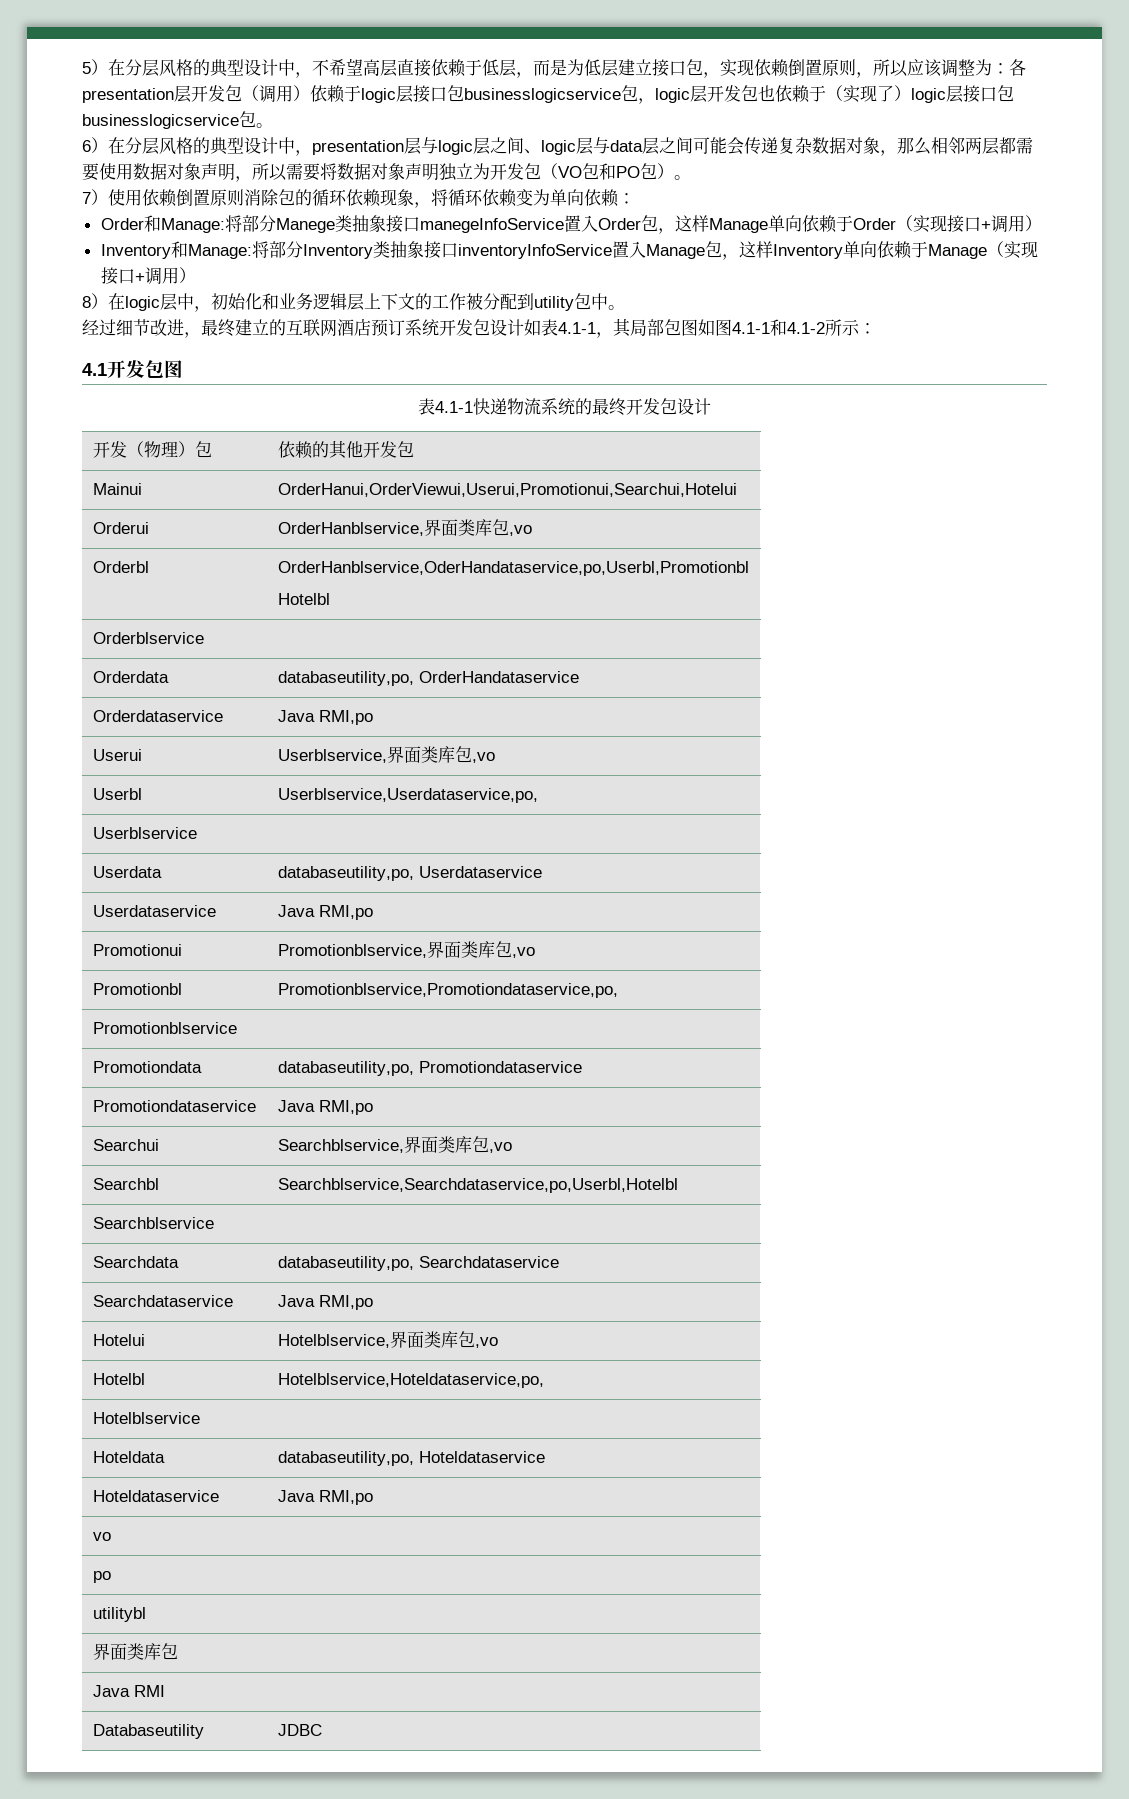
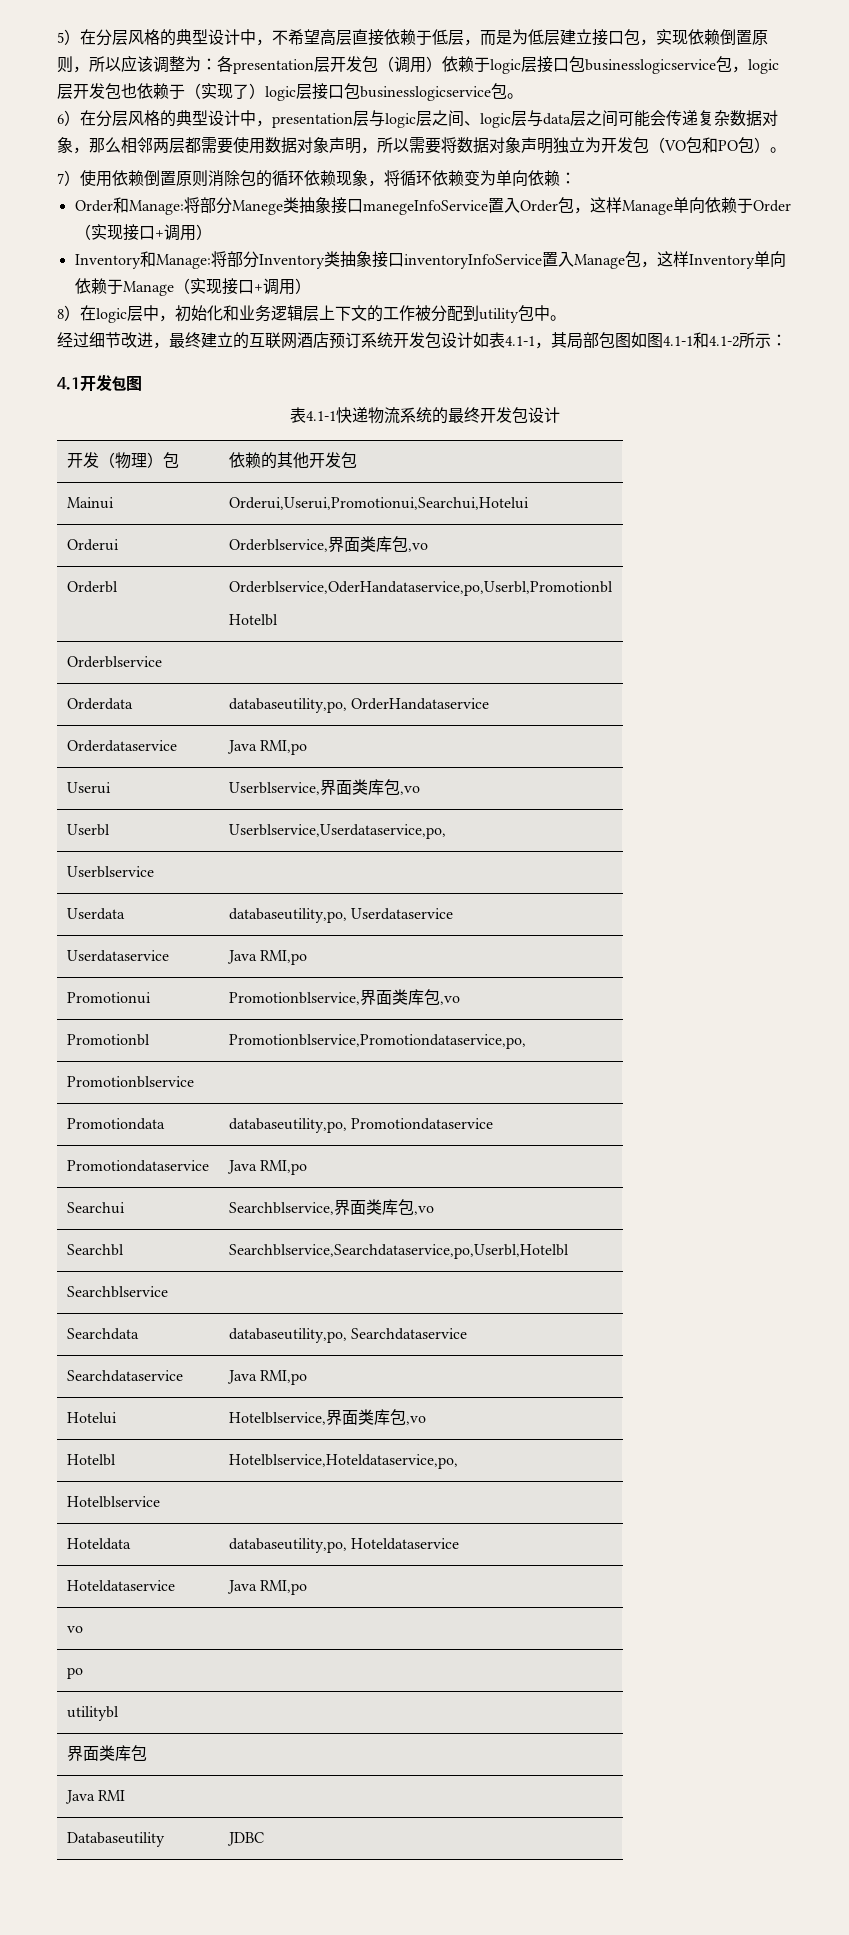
[277,483,737,497] OrderHanui,OrderViewui,Userui,Promotionui,Searchui,Hotelui -> [228,497,529,510] Orderui,Userui,Promotionui,Searchui,Hotelui
[277,522,424,536] OrderHanblservice, -> [228,539,328,552] Orderblservice,
[277,561,749,576] OrderHanblservice,OderHandataservice,po,Userbl,Promotionbl -> [228,581,613,596] Orderblservice,OderHandataservice,po,Userbl,Promotionbl

